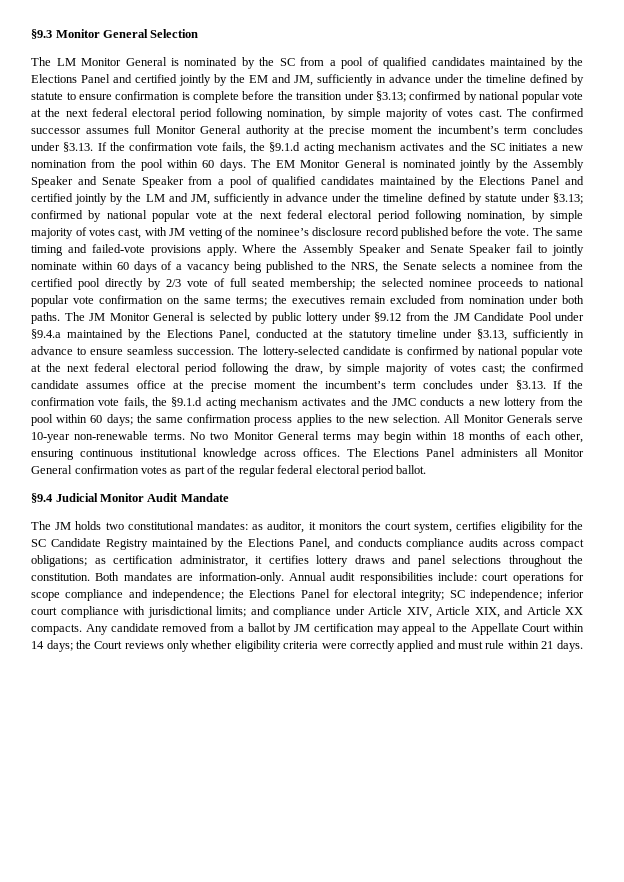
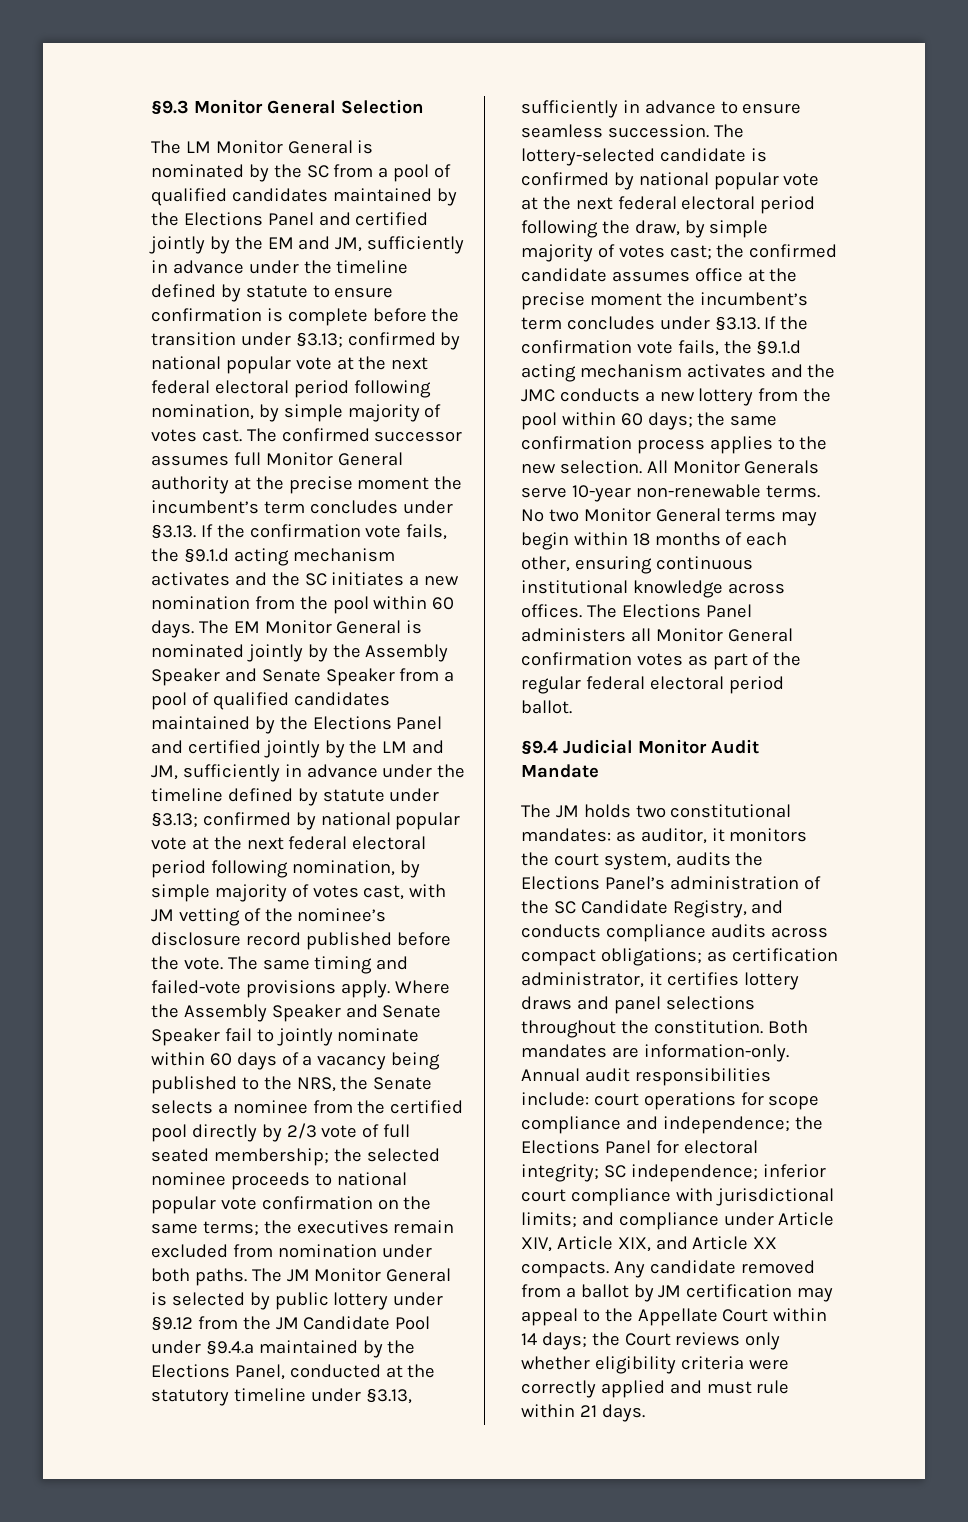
[456,521,584,533] [31,538,330,550] certifies eligibility for the SC Candidate Registry maintained by the Elections Panel, -> [675,852,764,866] [520,876,821,890] [520,900,747,918] audits the Elections Panel’s administration of the SC Candidate Registry,

